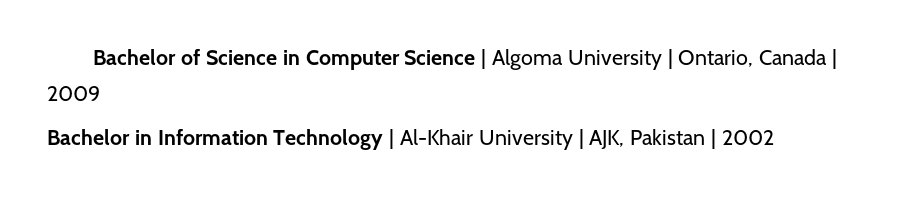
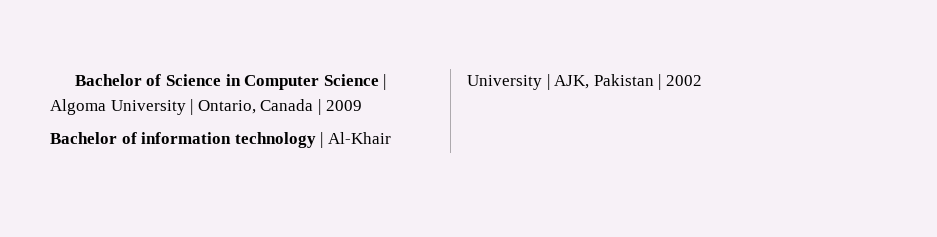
[134,129,384,150] in Information Technology -> [121,132,316,148] of information technology

